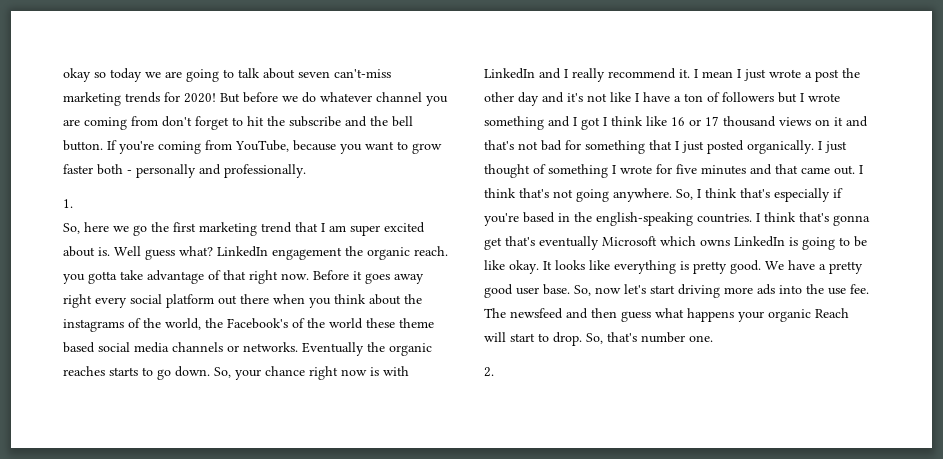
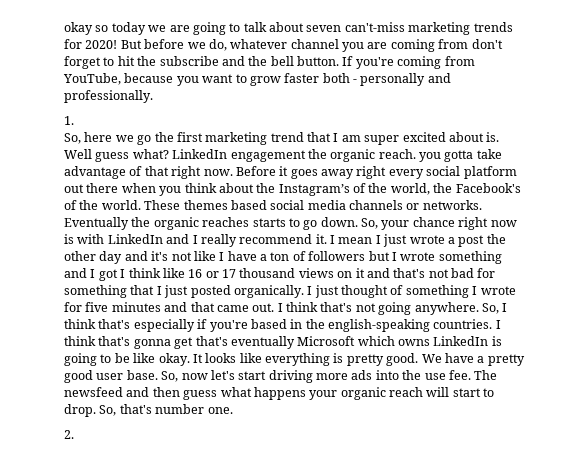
[302,92,316,103] do -> [208,39,227,51] do,
[63,319,124,332] instagrams -> [278,184,350,196] Instagram’s
[329,318,434,329] world these theme -> [101,200,228,210] world. These themes
[815,308,849,318] Reach -> [389,387,423,397] reach

